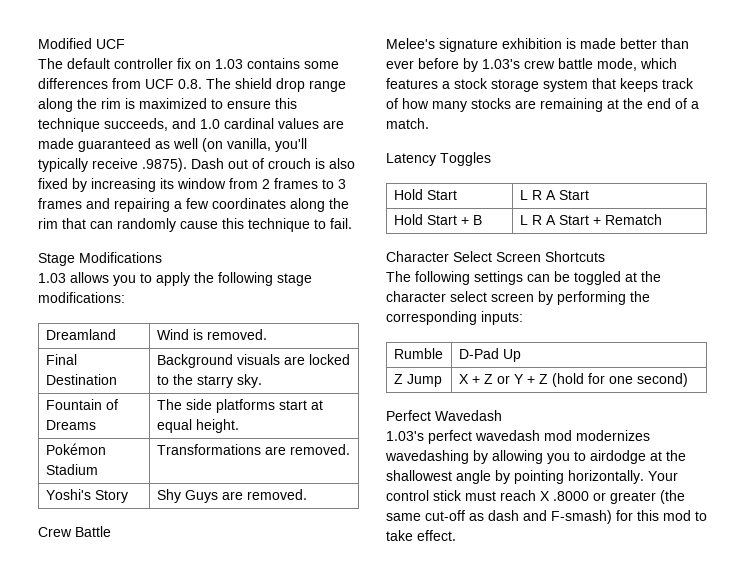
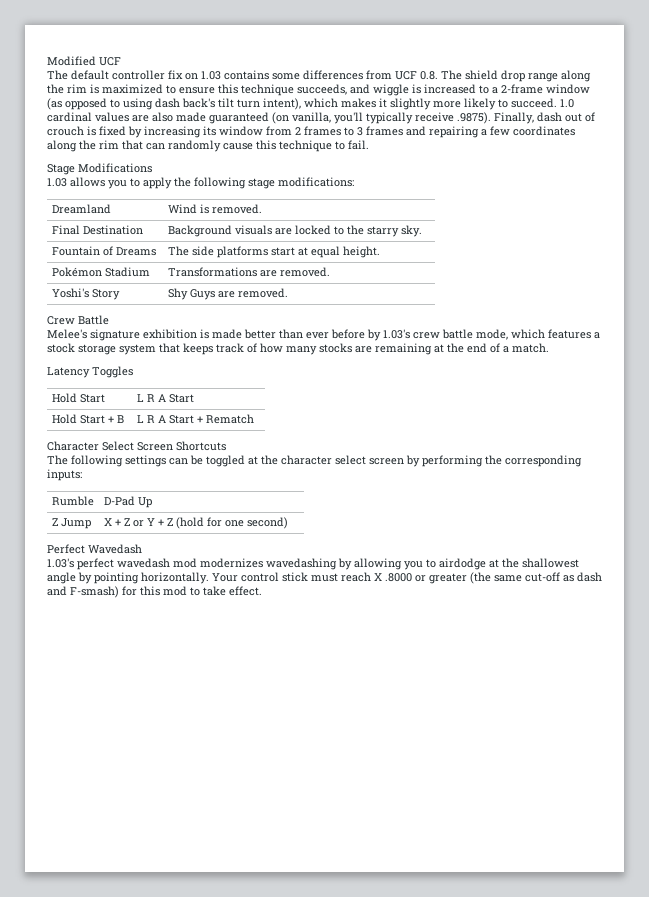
(196, 123) none -> [373,84,590,96] [47,98,557,110] wiggle is increased to a 2-frame window (as opposed to using dash back's tilt turn intent), which makes it slightly more likely to succeed.
(344, 124) none -> [152,112,173,122] also
[155,138,198,149] as well -> (269, 118) none
[191,158,224,169] Dash -> [494,112,562,124] Finally, dash
[329,158,355,169] also -> (96, 131) none

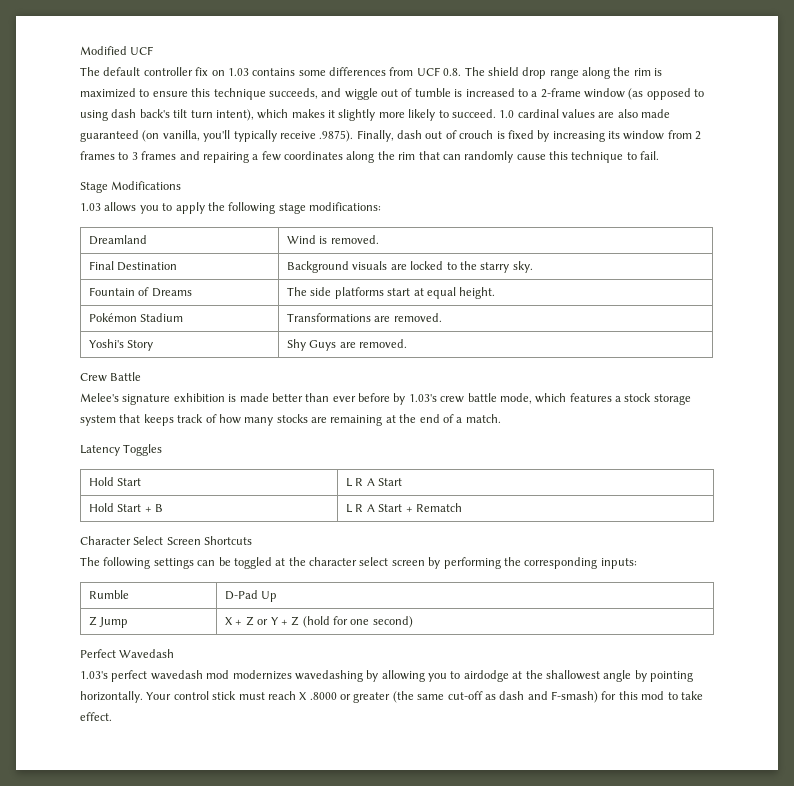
(409, 90) none -> [381,88,451,97] out of tumble

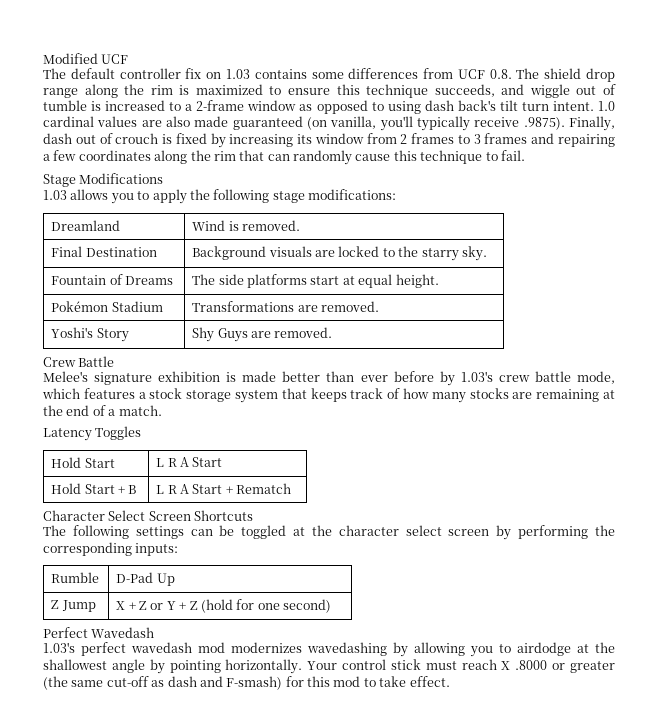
[628,88,644,100] (as -> [299,104,313,111] as
[215,109,496,121] intent), which makes it slightly more likely to succeed. -> [552,101,594,111] intent.

